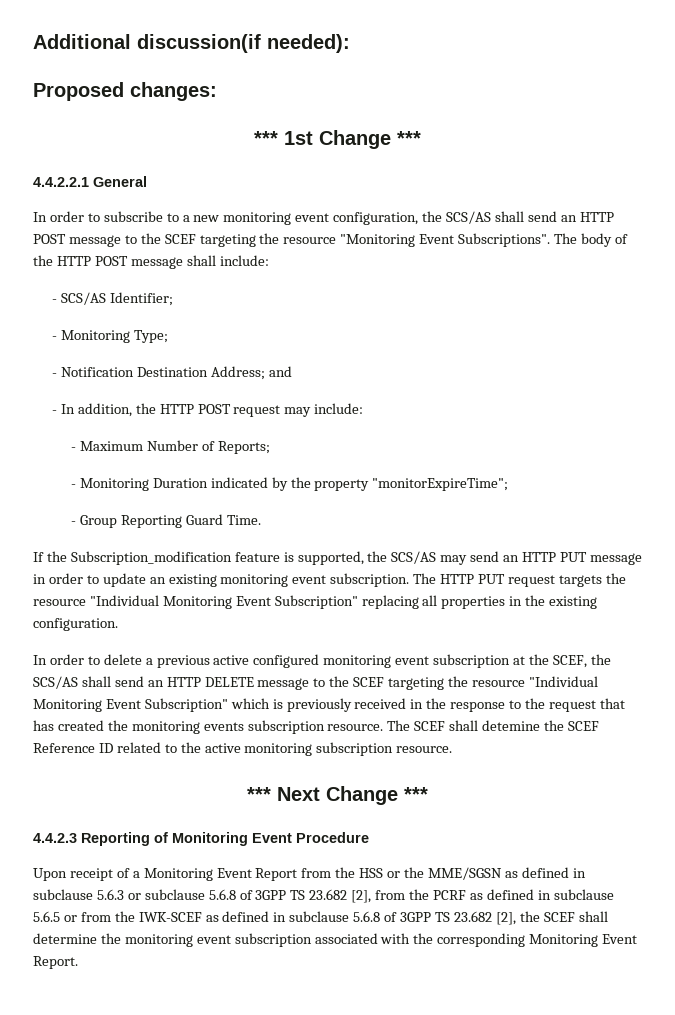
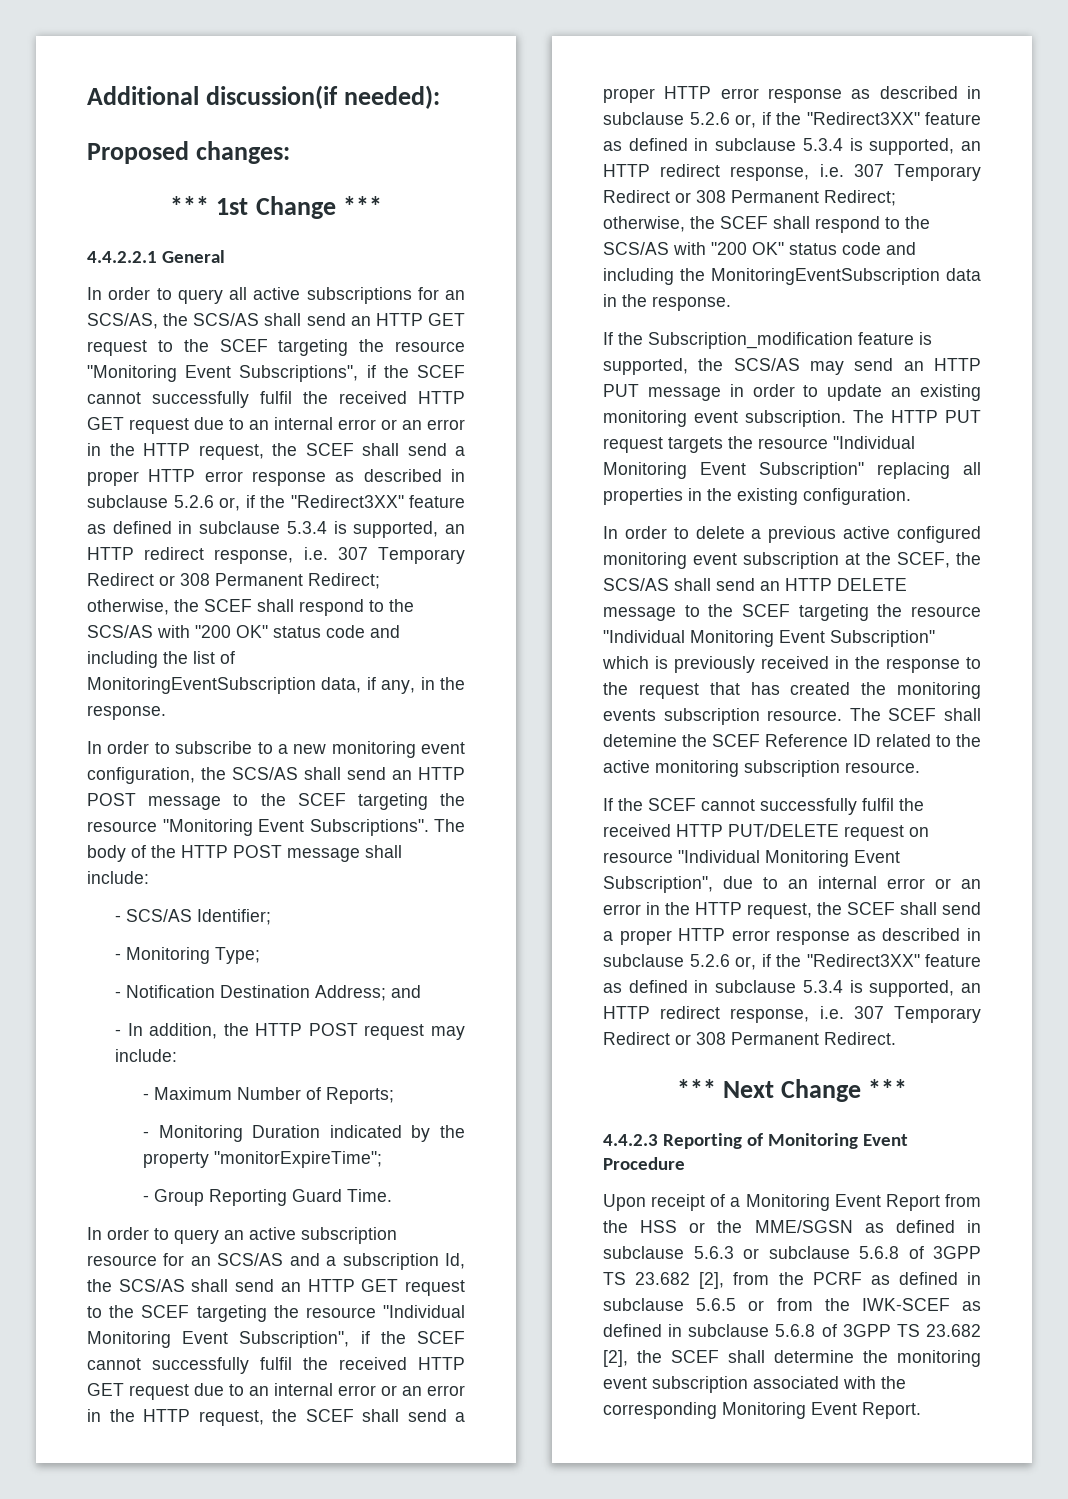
(147, 181) none -> [87,287,465,304] [87,313,466,329] [87,339,465,356] [87,365,465,382] [87,391,465,408] [87,417,465,434] [87,443,465,460] [87,469,465,486] [87,495,465,511] [87,521,465,538] [87,547,465,564] [87,573,380,589] [87,599,414,616] [87,625,400,638] [87,651,235,668] [87,677,465,694] [87,705,166,720] // In order to query all active subscriptions for an SCS/AS, the SCS/AS shall send an HTTP GET request to the SCEF targeting the resource "Monitoring Event Subscriptions", if the SCEF cannot successfully fulfil the received HTTP GET request due to an internal error or an error in the HTTP request, the SCEF shall send a proper HTTP error response as described in subclause 5.2.6 or, if the "Redirect3XX" feature as defined in subclause 5.3.4 is supported, an HTTP redirect response, i.e. 307 Temporary Redirect or 308 Permanent Redirect; otherwise, the SCEF shall respond to the SCS/AS with "200 OK" status code and including the list of MonitoringEventSubscription data, if any, in the response.
(261, 520) none -> [87,1227,397,1244] [87,1253,465,1270] [87,1279,466,1296] [87,1305,465,1322] [87,1331,465,1348] [87,1357,465,1374] [87,1383,465,1400] [87,1409,465,1426] [603,86,981,103] [603,112,981,128] [603,138,981,155] [603,164,981,181] [603,190,896,206] [603,216,930,233] [603,242,916,255] [603,268,981,285] [603,294,731,311] // In order to query an active subscription resource for an SCS/AS and a subscription Id, the SCS/AS shall send an HTTP GET request to the SCEF targeting the resource "Individual Monitoring Event Subscription", if the SCEF cannot successfully fulfil the received HTTP GET request due to an internal error or an error in the HTTP request, the SCEF shall send a proper HTTP error response as described in subclause 5.2.6 or, if the "Redirect3XX" feature as defined in subclause 5.3.4 is supported, an HTTP redirect response, i.e. 307 Temporary Redirect or 308 Permanent Redirect; otherwise, the SCEF shall respond to the SCS/AS with "200 OK" status code and including the MonitoringEventSubscription data in the response.
(453, 749) none -> [603,798,924,815] [603,824,929,841] [603,850,900,867] [603,876,981,893] [603,902,981,919] [603,928,981,945] [603,954,981,970] [603,980,981,997] [603,1006,981,1023] [603,1032,896,1045] // If the SCEF cannot successfully fulfil the received HTTP PUT/DELETE request on resource "Individual Monitoring Event Subscription", due to an internal error or an error in the HTTP request, the SCEF shall send a proper HTTP error response as described in subclause 5.2.6 or, if the "Redirect3XX" feature as defined in subclause 5.3.4 is supported, an HTTP redirect response, i.e. 307 Temporary Redirect or 308 Permanent Redirect.

